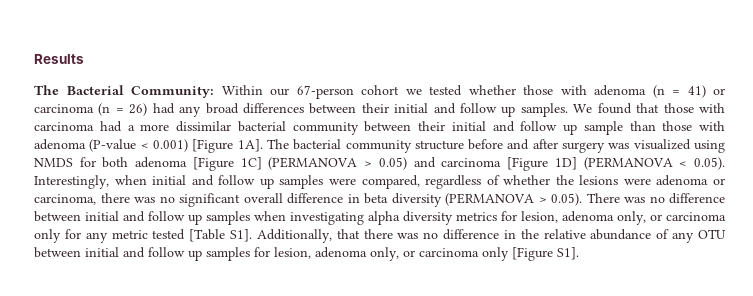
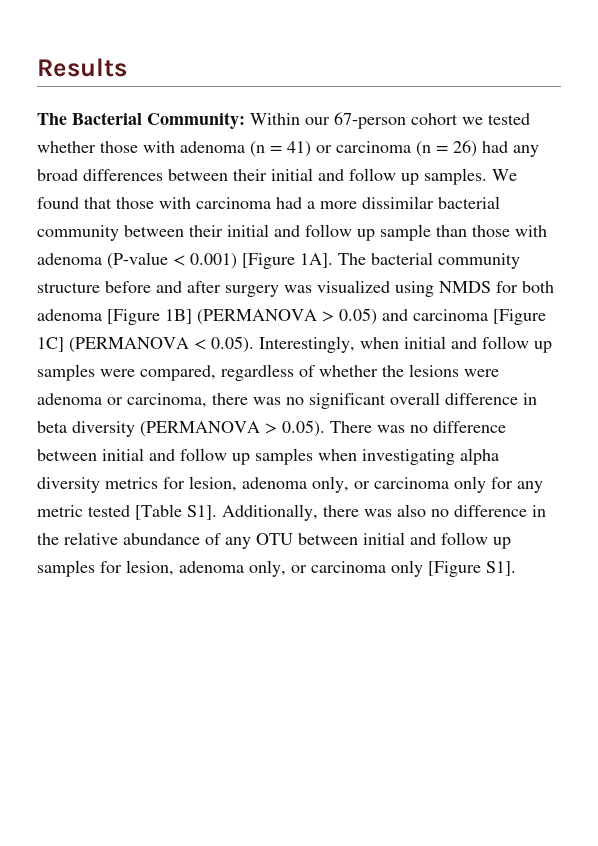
[240,157,262,170] 1C] -> [165,309,192,324] 1B]
[554,157,577,170] 1D] -> [37,337,64,352] 1C]
[336,229,419,239] that there was -> [323,504,426,517] there was also

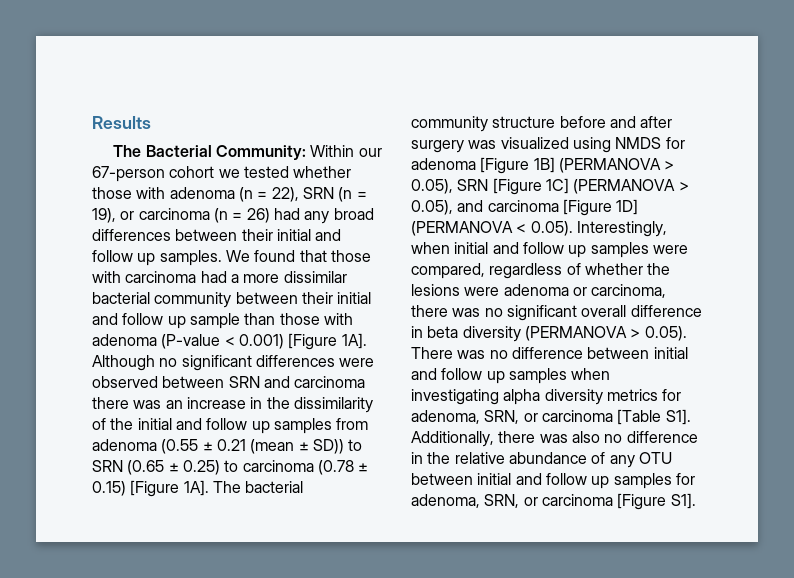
[287,141,311,157] 41) -> [271,187,367,202] [92,208,116,223] 22), SRN (n = 19),
(333, 260) none -> [92,355,375,371] [92,376,366,388] [92,397,373,413] [92,418,369,434] [92,439,363,454] [92,460,369,475] [92,480,209,497] Although no significant differences were observed between SRN and carcinoma there was an increase in the dissimilarity of the initial and follow up samples from adenoma (0.55 ± 0.21 (mean ± SD)) to SRN (0.65 ± 0.25) to carcinoma (0.78 ± 0.15) [Figure 1A].
[522,281,554,293] both -> (685, 143) none
[339,308,377,325] 0.05) -> [411,178,689,195] [411,200,453,215] 0.05), SRN [Figure 1C] (PERMANOVA > 0.05),
[37,337,64,352] 1C] -> [616,199,639,215] 1D]
[189,476,543,493] [37,505,130,517] lesion, adenoma only, or carcinoma only for any metric tested -> [411,410,613,424] adenoma, SRN, or carcinoma
[126,560,423,577] lesion, adenoma only, or carcinoma only -> [411,494,613,508] adenoma, SRN, or carcinoma

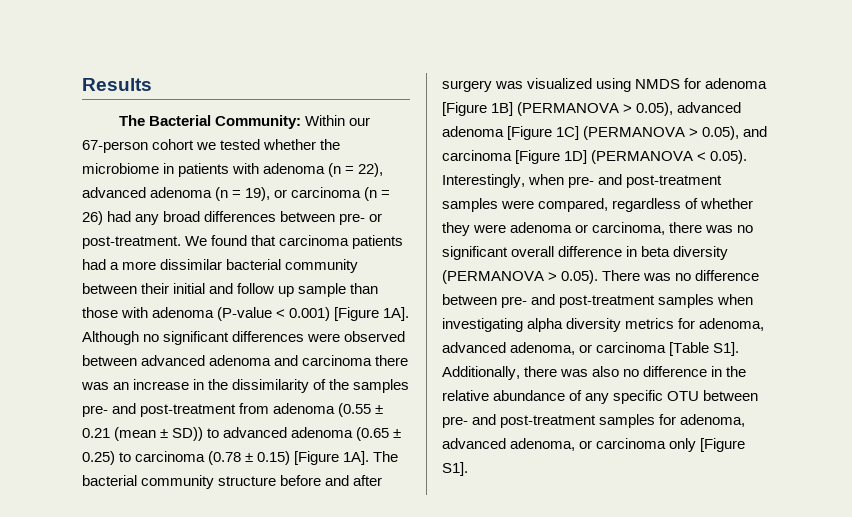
[92,187,132,199] those -> [320,139,341,150] [82,163,230,177] the microbiome in patients
[302,187,334,199] SRN -> [82,187,213,198] advanced adenoma
[241,229,342,241] [92,250,371,266] [92,271,197,283] their initial and follow up samples. We found that those with carcinoma -> [339,213,383,225] [82,235,404,249] pre- or post-treatment. We found that carcinoma patients
[228,376,260,388] SRN -> [141,355,272,366] advanced adenoma
[137,418,332,434] initial and follow up samples -> [353,379,410,393] [82,403,237,417] samples pre- and post-treatment
[92,460,123,472] SRN -> [223,427,354,438] advanced adenoma
[457,179,489,191] SRN -> [677,102,742,113] [442,126,504,137] advanced adenoma
[454,242,587,258] initial and follow up -> [568,174,723,188] pre- and post-treatment
[647,263,671,275] [411,284,460,296] the lesions -> [442,222,470,236] they
[653,347,688,359] [411,368,505,384] initial and follow up -> [501,294,656,308] pre- and post-treatment
[484,410,520,424] SRN, -> [442,342,576,355] advanced adenoma,
(635, 461) none -> [613,390,664,404] specific
[477,473,610,489] initial and follow up -> [442,414,597,428] pre- and post-treatment
[484,494,613,508] SRN, or carcinoma -> [442,438,697,452] advanced adenoma, or carcinoma only

